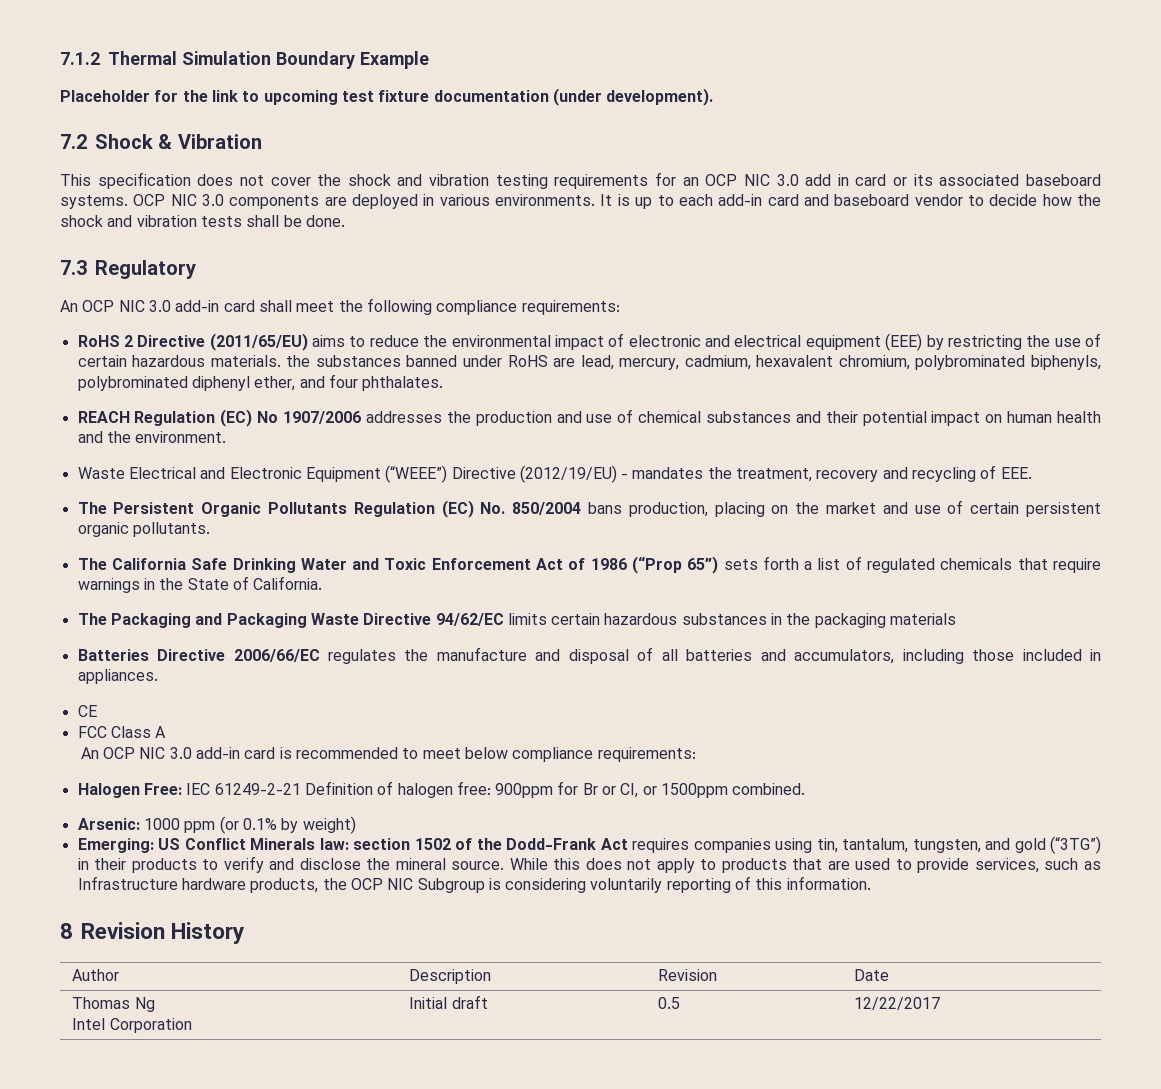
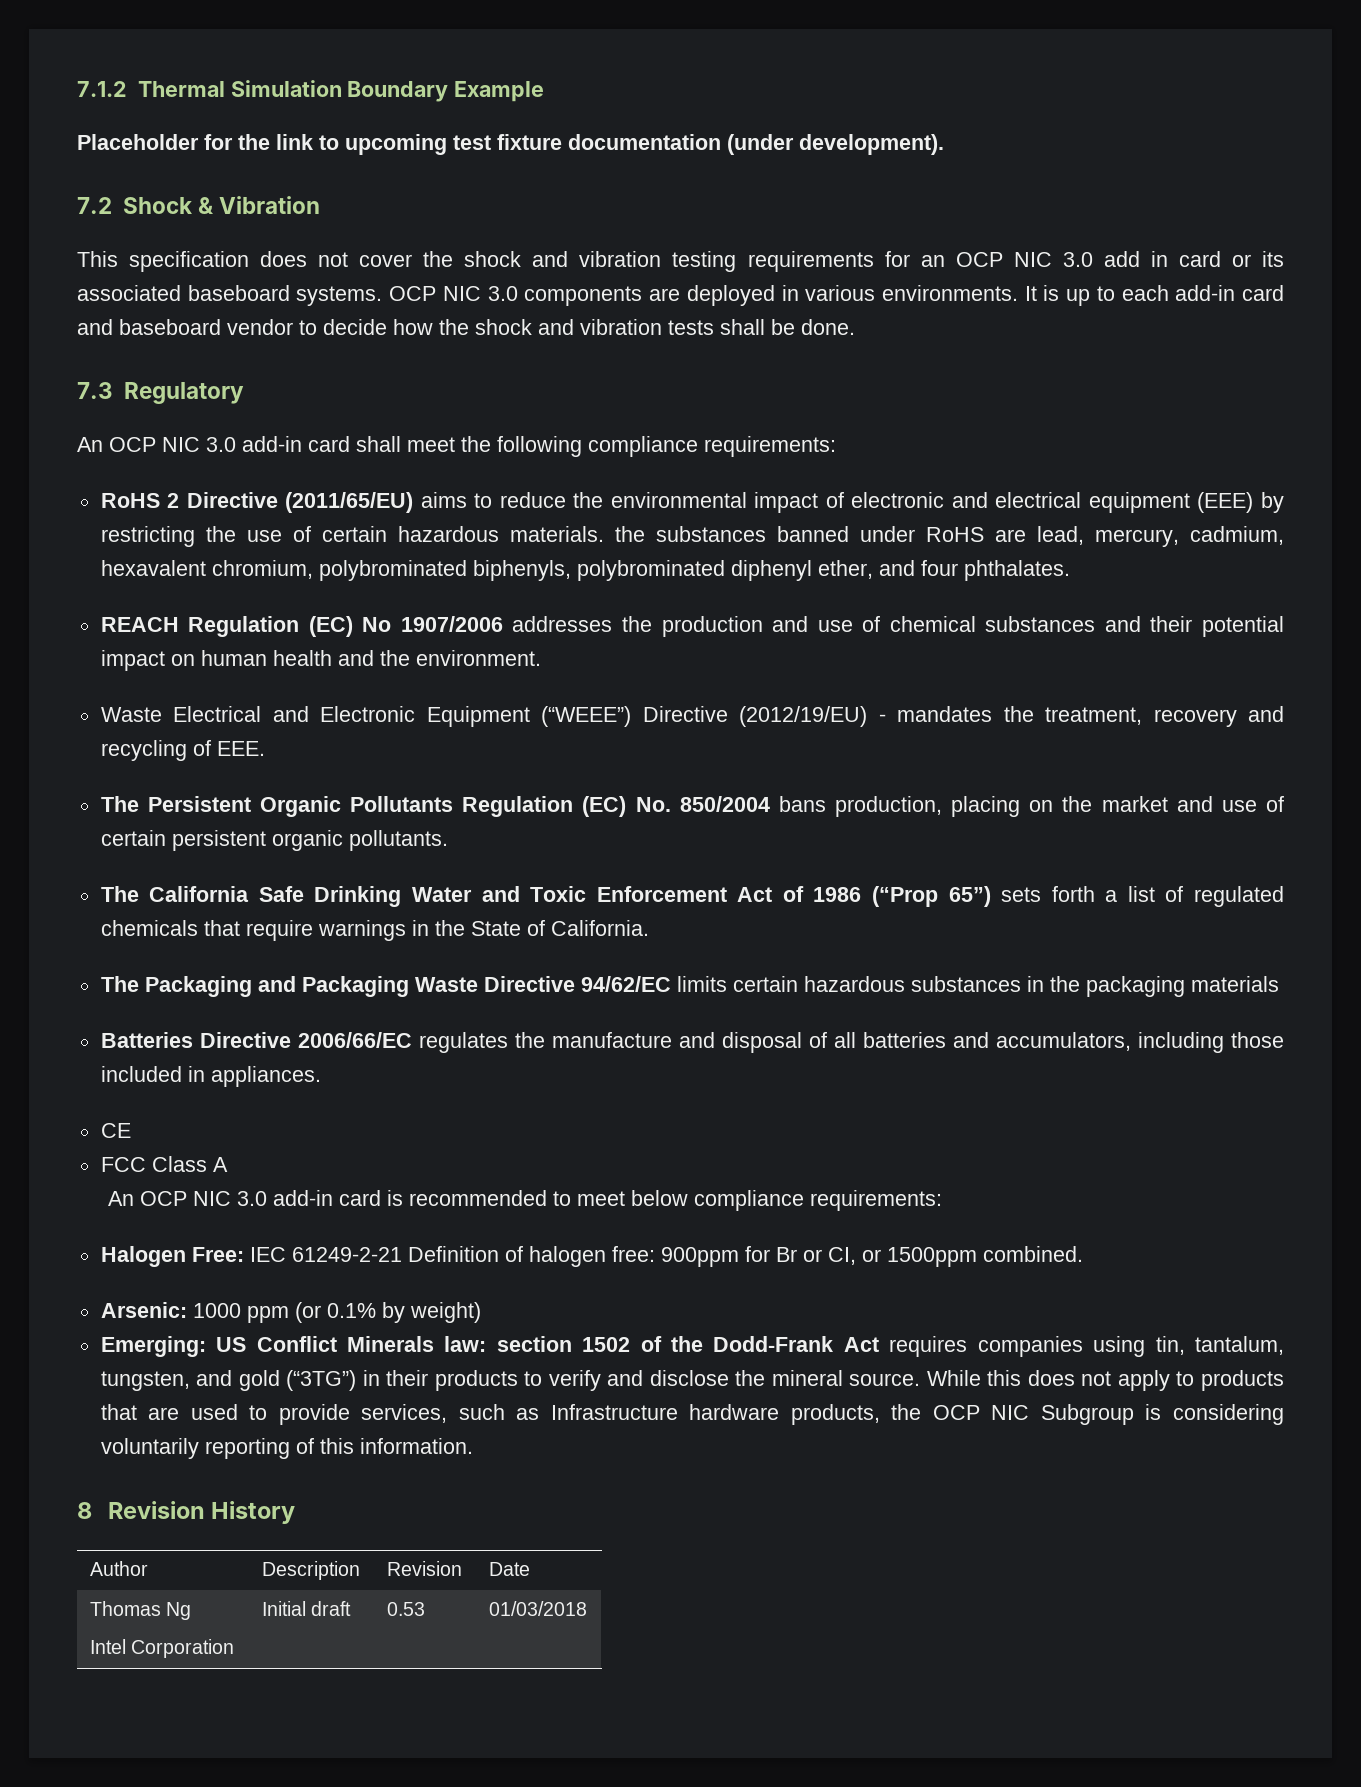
[658,997,681,1009] [854,997,941,1010] 0.5 | 12/22/2017 -> [386,1602,425,1616] [488,1601,587,1616] 0.53 | 01/03/2018

